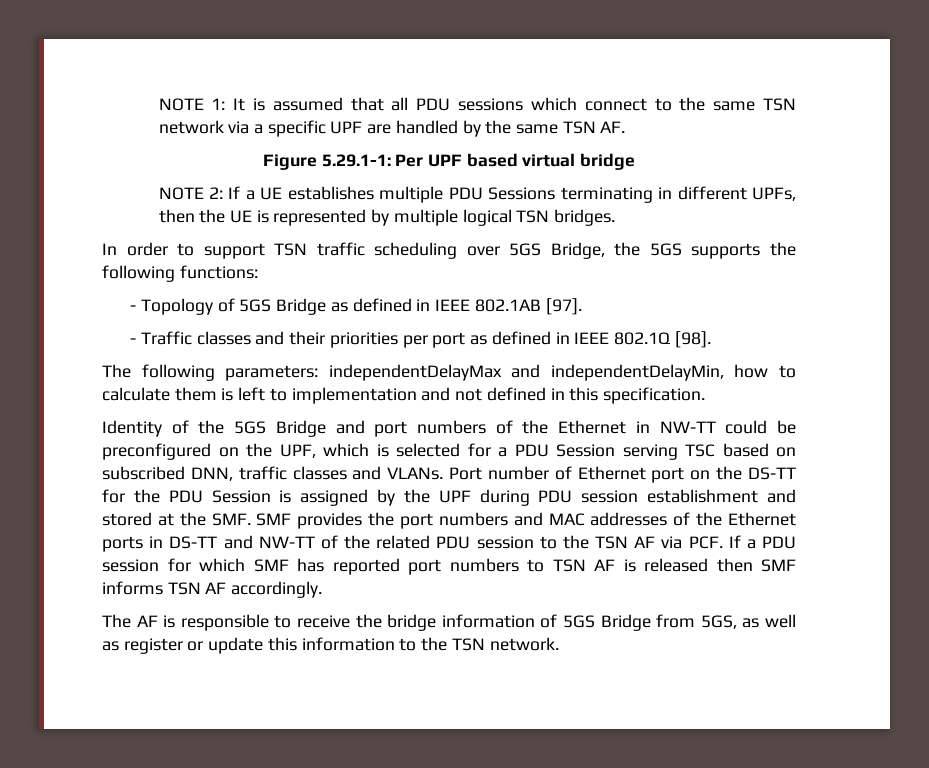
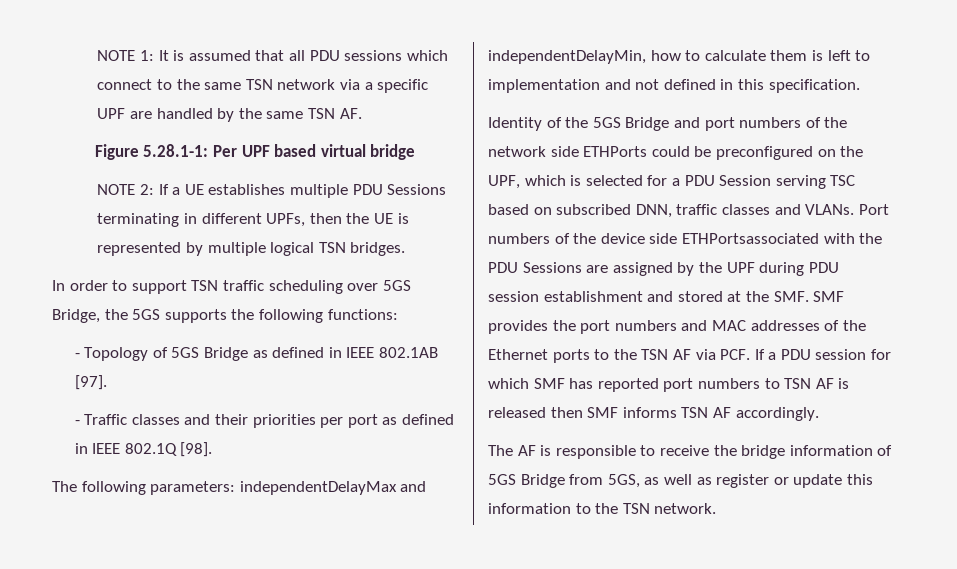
[321,154,391,167] 5.29.1-1: -> [143,144,209,157] 5.28.1-1:
[558,420,716,434] Ethernet in NW-TT -> [488,146,648,157] network side ETHPorts
[487,466,796,483] [102,489,292,503] number of Ethernet port on the DS-TT for the PDU Session is -> [488,233,883,244] [488,262,609,273] numbers of the device side ETHPortsassociated with the PDU Sessions are
[149,535,534,549] in DS-TT and NW-TT of the related PDU session -> (590, 356) none

